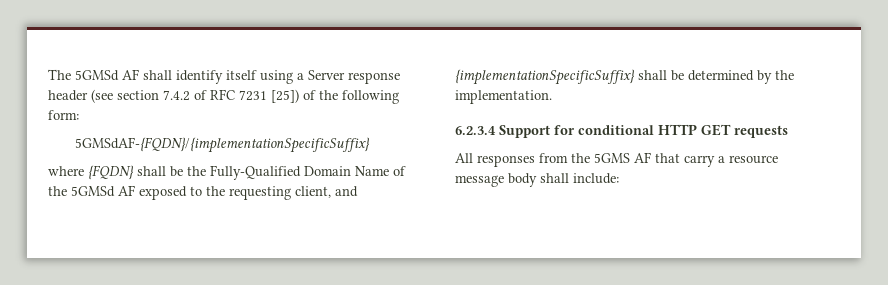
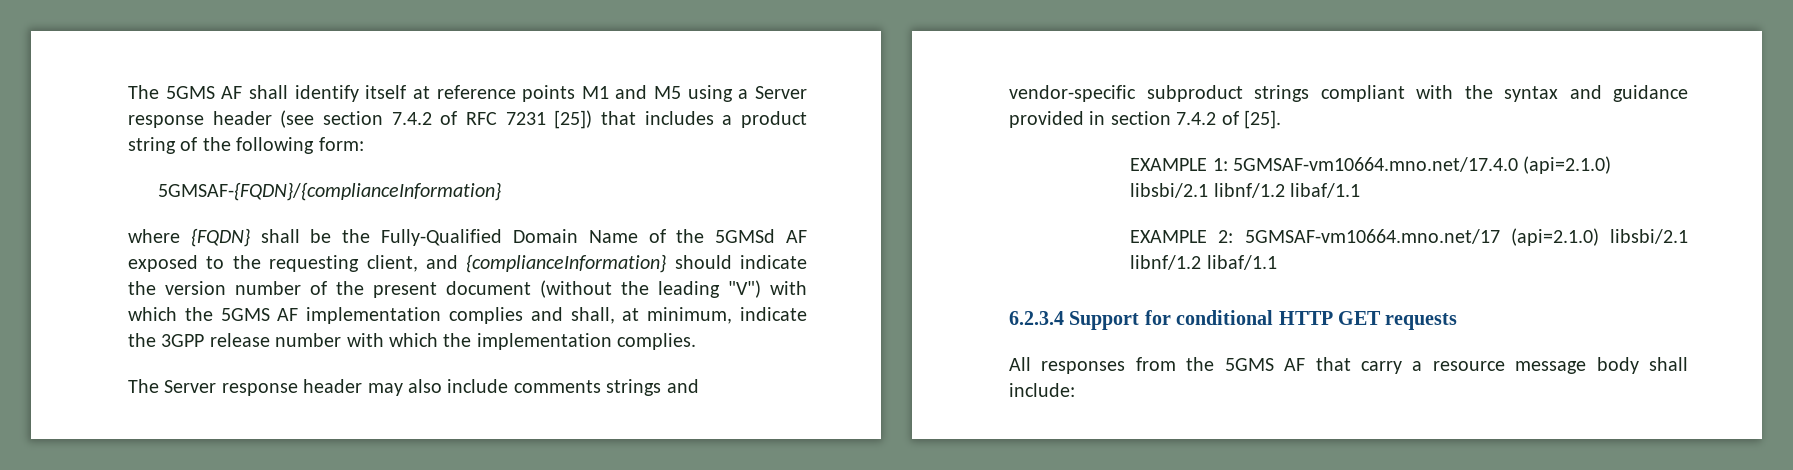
[48,69,119,81] The 5GMSd -> [128,85,215,99] The 5GMS
(257, 75) none -> [412,85,682,102] at reference points M1 and M5
(299, 96) none -> [601,111,807,128] [128,137,176,154] that includes a product string
[74,137,370,153] 5GMSdAF-{FQDN}/{implementationSpecificSuffix} -> [158,182,502,201] 5GMSAF-{FQDN}/{complianceInformation}
[455,69,794,85] [455,90,552,104] {implementationSpecificSuffix} shall be determined by the implementation. -> [466,254,807,273] [128,280,807,298] [128,307,807,324] [128,333,697,350] [128,379,699,396] [1009,85,1688,102] [1009,110,1281,129] [1130,156,1612,174] [1130,183,1360,198] [1130,228,1688,246] [1130,255,1277,270] {complianceInformation} should indicate the version number of the present document (without the leading "V") with which the 5GMS AF implementation complies and shall, at minimum, indicate the 3GPP release number with which the implementation complies. // The Server response header may also include comments strings and vendor-specific subproduct strings compliant with the syntax and guidance provided in section 7.4.2 of [25]. // EXAMPLE 1: 5GMSAF-vm10664.mno.net/17.4.0 (api=2.1.0) libsbi/2.1 libnf/1.2 libaf/1.1 // EXAMPLE 2: 5GMSAF-vm10664.mno.net/17 (api=2.1.0) libsbi/2.1 libnf/1.2 libaf/1.1

